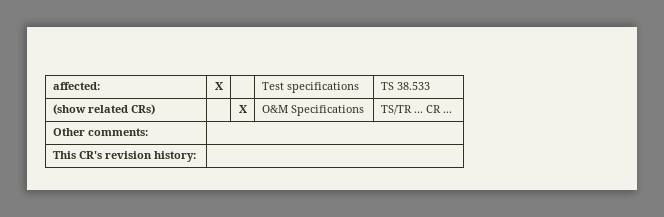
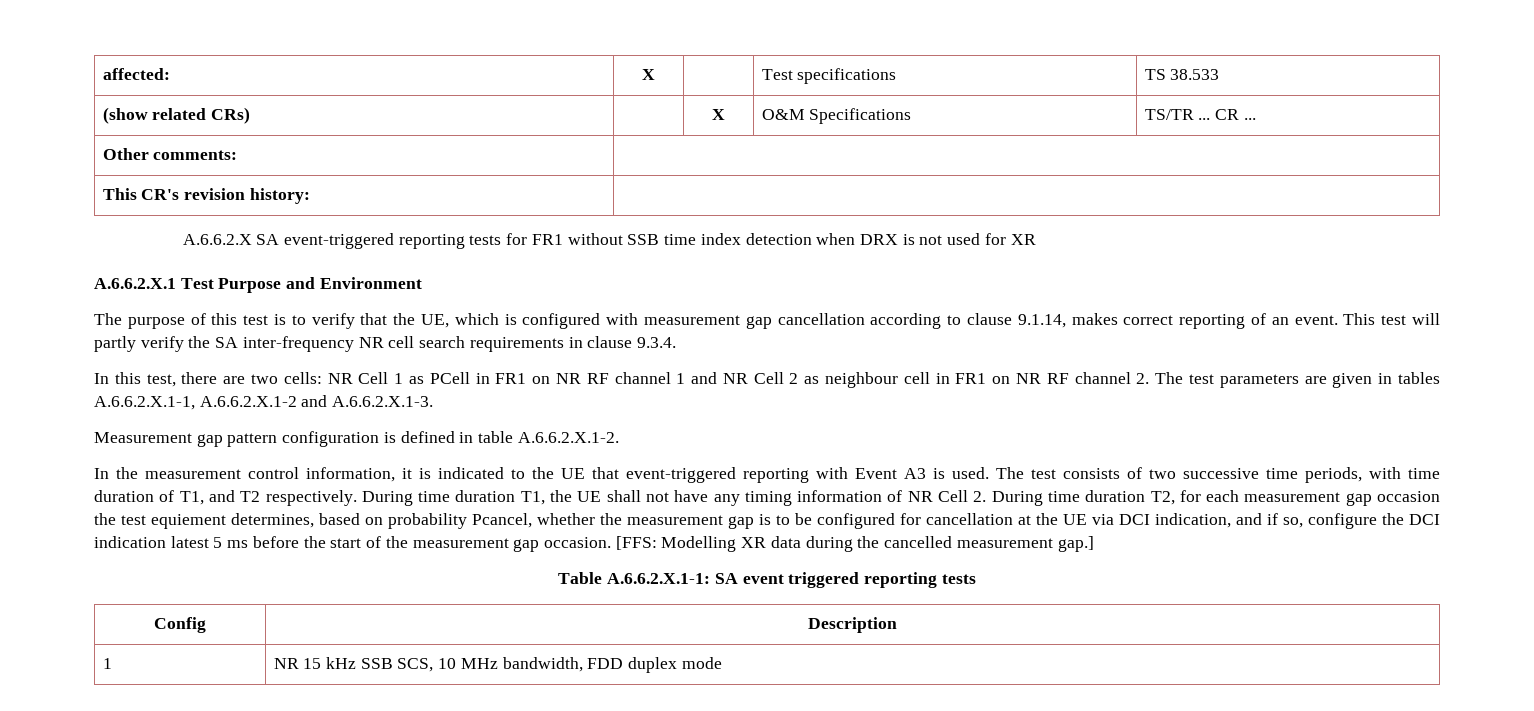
(196, 156) none -> [182,233,1036,249] [94,277,422,293] [94,313,1440,329] [94,336,676,352] [94,372,1441,388] [94,395,434,410] [94,431,619,447] [94,467,1440,483] [94,490,1440,506] [94,513,1440,529] [94,536,1094,552] [558,572,976,588] [154,617,206,633] [808,617,897,633] [102,658,112,669] [273,657,722,673] // A.6.6.2.X SA event-triggered reporting tests for FR1 without SSB time index detection when DRX is not used for XR // A.6.6.2.X.1 Test Purpose and Environment // The purpose of this test is to verify that the UE, which is configured with measurement gap cancellation according to clause 9.1.14, makes correct reporting of an event. This test will partly verify the SA inter-frequency NR cell search requirements in clause 9.3.4. // In this test, there are two cells: NR Cell 1 as PCell in FR1 on NR RF channel 1 and NR Cell 2 as neighbour cell in FR1 on NR RF channel 2. The test parameters are given in tables A.6.6.2.X.1-1, A.6.6.2.X.1-2 and A.6.6.2.X.1-3. // Measurement gap pattern configuration is defined in table A.6.6.2.X.1-2. // In the measurement control information, it is indicated to the UE that event-triggered reporting with Event A3 is used. The test consists of two successive time periods, with time duration of T1, and T2 respectively. During time duration T1, the UE shall not have any timing information of NR Cell 2. During time duration T2, for each measurement gap occasion the test equiement determines, based on probability Pcancel, whether the measurement gap is to be configured for cancellation at the UE via DCI indication, and if so, configure the DCI indication latest 5 ms before the start of the measurement gap occasion. [FFS: Modelling XR data during the cancelled measurement gap.] // Table A.6.6.2.X.1-1: SA event triggered reporting tests // Config | Description // 1 | NR 15 kHz SSB SCS, 10 MHz bandwidth, FDD duplex mode

